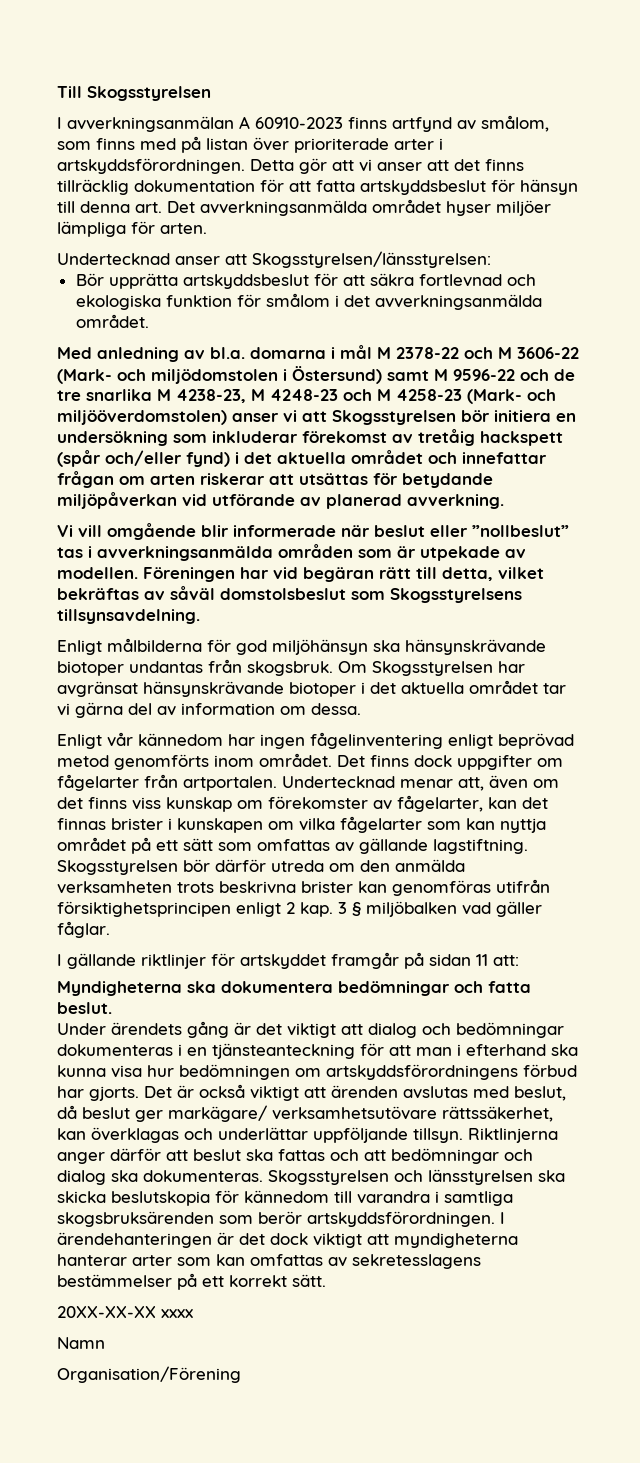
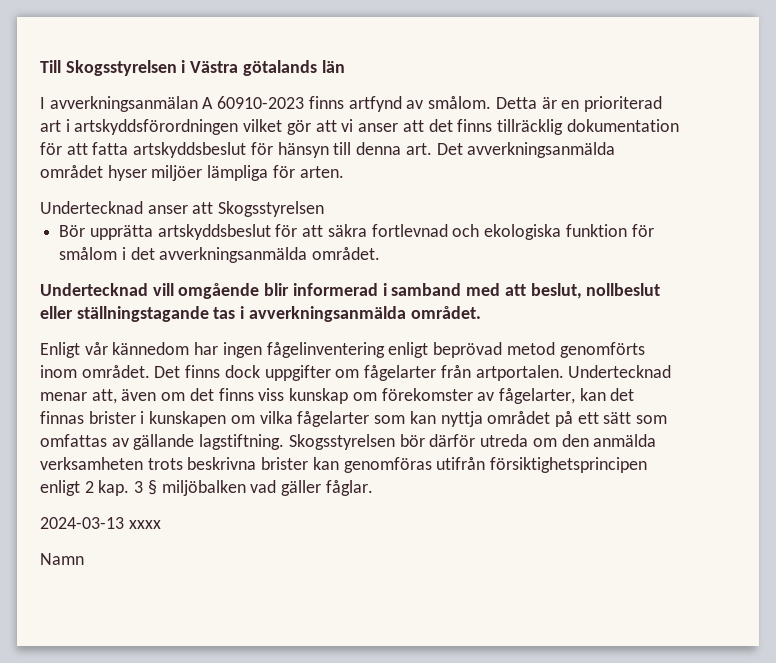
(211, 93) none -> [181,60,345,76] i Västra götalands län
[481,115,549,132] [57,136,443,153] [57,158,294,174] smålom, som finns med på listan över prioriterade arter i artskyddsförordningen. Detta -> [428,96,662,112] [40,119,283,135] smålom. Detta är en prioriterad art i artskyddsförordningen vilket
[252,251,491,268] Skogsstyrelsen/länsstyrelsen: -> [218,201,325,217] Skogsstyrelsen
[57,345,579,362] [57,366,575,384] [57,389,556,404] [57,410,576,425] [57,429,563,446] [57,450,547,467] [57,471,493,488] [57,492,504,509] [57,523,569,540] [57,544,526,561] [57,567,544,582] [57,586,522,603] [57,609,200,624] [57,638,546,655] [57,659,525,676] [57,680,566,697] [57,702,361,718] Med anledning av bl.a. domarna i mål M 2378-22 och M 3606-22 (Mark- och miljödomstolen i Östersund) samt M 9596-22 och de tre snarlika M 4238-23, M 4248-23 och M 4258-23 (Mark- och miljööverdomstolen) anser vi att Skogsstyrelsen bör initiera en undersökning som inkluderar förekomst av tretåig hackspett (spår och/eller fynd) i det aktuella området och innefattar frågan om arten riskerar att utsättas för betydande miljöpåverkan vid utförande av planerad avverkning. // Vi vill omgående blir informerade när beslut eller ”nollbeslut” tas i avverkningsanmälda områden som är utpekade av modellen. Föreningen har vid begäran rätt till detta, vilket bekräftas av såväl domstolsbeslut som Skogsstyrelsens tillsynsavdelning. // Enligt målbilderna för god miljöhänsyn ska hänsynskrävande biotoper undantas från skogsbruk. Om Skogsstyrelsen har avgränsat hänsynskrävande biotoper i det aktuella området tar vi gärna del av information om dessa. -> [40,283,661,299] [40,306,481,322] Undertecknad vill omgående blir informerad i samband med att beslut, nollbeslut eller ställningstagande tas i avverkningsanmälda området.
[57,952,519,969] [57,981,531,996] [57,1002,112,1014] [57,1021,564,1038] [57,1043,578,1059] [57,1064,577,1080] [57,1084,566,1101] [57,1105,553,1122] [57,1127,558,1143] [57,1148,533,1164] [57,1169,565,1185] [57,1190,513,1206] [57,1211,505,1227] [57,1232,518,1248] [57,1254,481,1269] [57,1273,326,1290] [57,1306,156,1318] I gällande riktlinjer för artskyddet framgår på sidan 11 att: // Myndigheterna ska dokumentera bedömningar och fatta beslut. // Under ärendets gång är det viktigt att dialog och bedömningar dokumenteras i en tjänsteanteckning för att man i efterhand ska kunna visa hur bedömningen om artskyddsförordningens förbud har gjorts. Det är också viktigt att ärenden avslutas med beslut, då beslut ger markägare/ verksamhetsutövare rättssäkerhet, kan överklagas och underlättar uppföljande tillsyn. Riktlinjerna anger därför att beslut ska fattas och att bedömningar och dialog ska dokumenteras. Skogsstyrelsen och länsstyrelsen ska skicka beslutskopia för kännedom till varandra i samtliga skogsbruksärenden som berör artskyddsförordningen. I ärendehanteringen är det dock viktigt att myndigheterna hanterar arter som kan omfattas av sekretesslagens bestämmelser på ett korrekt sätt. // 20XX-XX-XX -> [40,517,124,529] 2024-03-13
[57,1366,241,1383] // Organisation/Förening -> (84, 559) none

